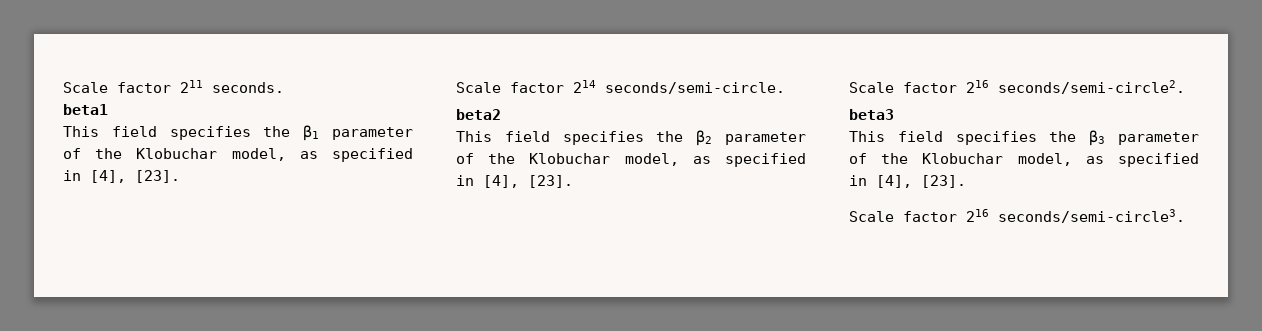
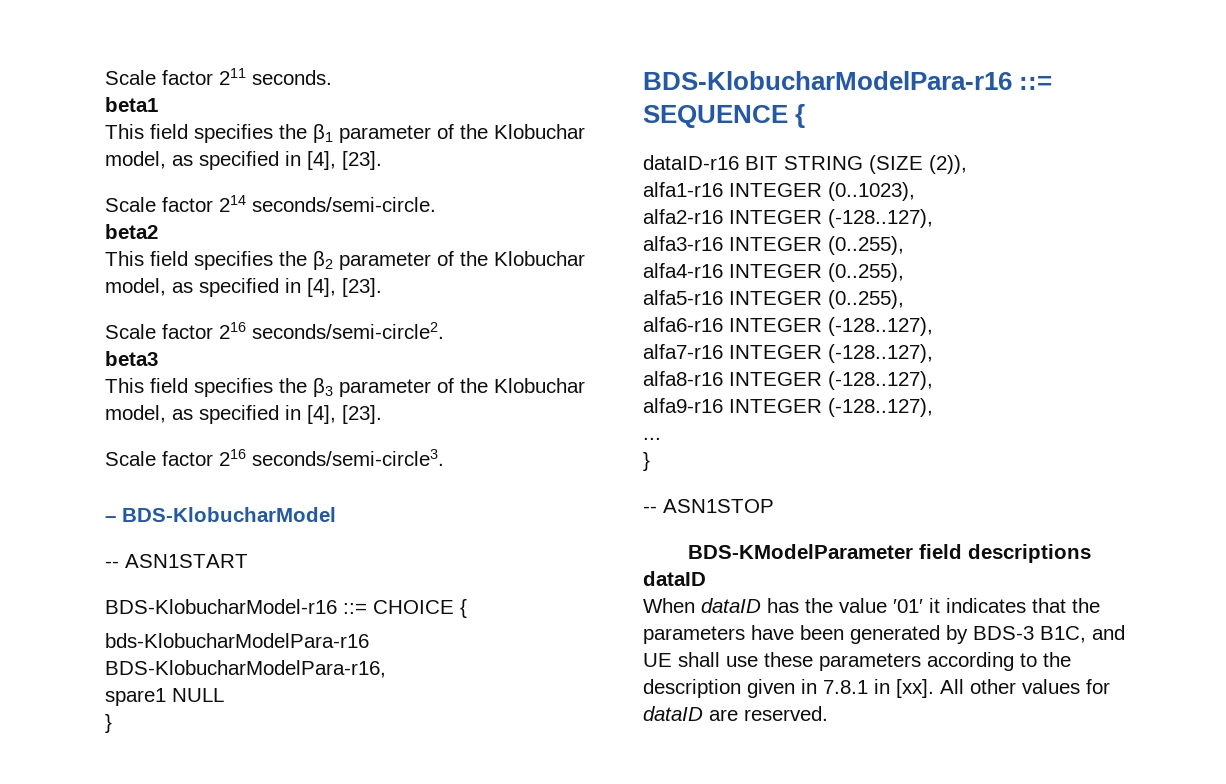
(1185, 216) none -> [105,507,336,522] [105,554,248,568] [105,599,467,618] [105,633,369,648] [105,660,386,678] [105,688,224,706] [105,714,112,733] [643,71,1053,90] [643,104,806,128] [643,155,967,174] [643,182,915,201] [643,209,933,228] [643,236,904,255] [643,263,904,282] [643,290,904,309] [643,317,933,336] [643,344,933,363] [643,371,933,390] [643,398,933,417] [643,437,661,440] [643,452,650,471] [643,499,774,513] [687,544,1091,563] [643,571,706,586] [643,598,1100,613] [643,625,1125,644] [643,652,1071,671] [643,679,1110,698] [643,706,828,721] // – BDS-KlobucharModel // -- ASN1START // BDS-KlobucharModel-r16 ::= CHOICE { // bds-KlobucharModelPara-r16 BDS-KlobucharModelPara-r16, // spare1 NULL // } // BDS-KlobucharModelPara-r16 ::= SEQUENCE { // dataID-r16 BIT STRING (SIZE (2)), // alfa1-r16 INTEGER (0..1023), // alfa2-r16 INTEGER (-128..127), // alfa3-r16 INTEGER (0..255), // alfa4-r16 INTEGER (0..255), // alfa5-r16 INTEGER (0..255), // alfa6-r16 INTEGER (-128..127), // alfa7-r16 INTEGER (-128..127), // alfa8-r16 INTEGER (-128..127), // alfa9-r16 INTEGER (-128..127), // ... // } // -- ASN1STOP // BDS-KModelParameter field descriptions // dataID // When dataID has the value ′01′ it indicates that the parameters have been generated by BDS-3 B1C, and UE shall use these parameters according to the description given in 7.8.1 in [xx]. All other values for dataID are reserved.

